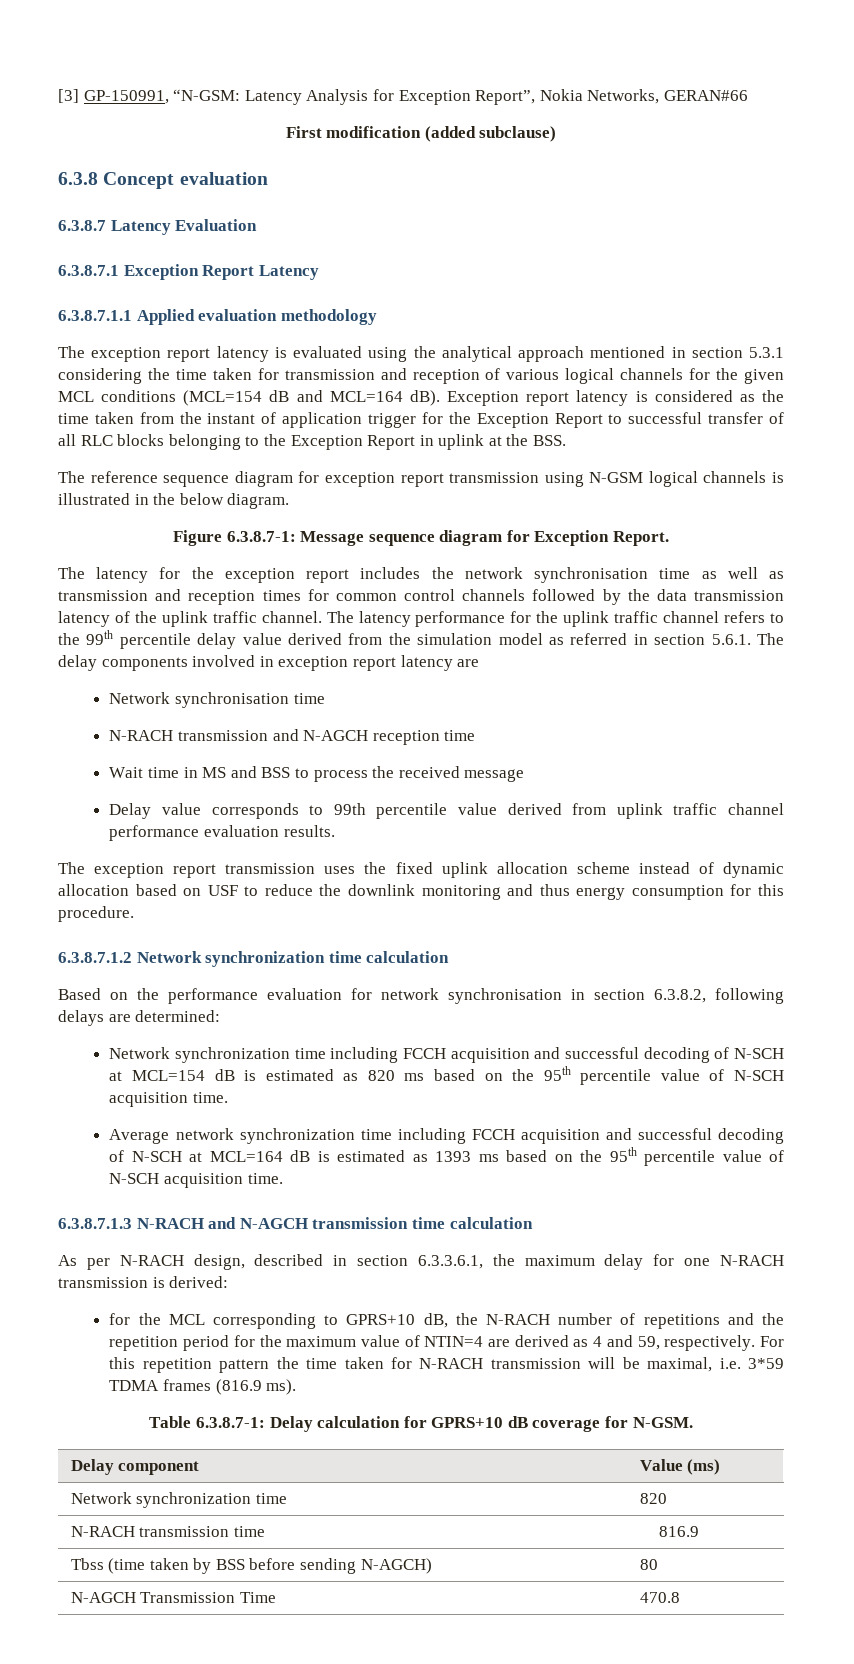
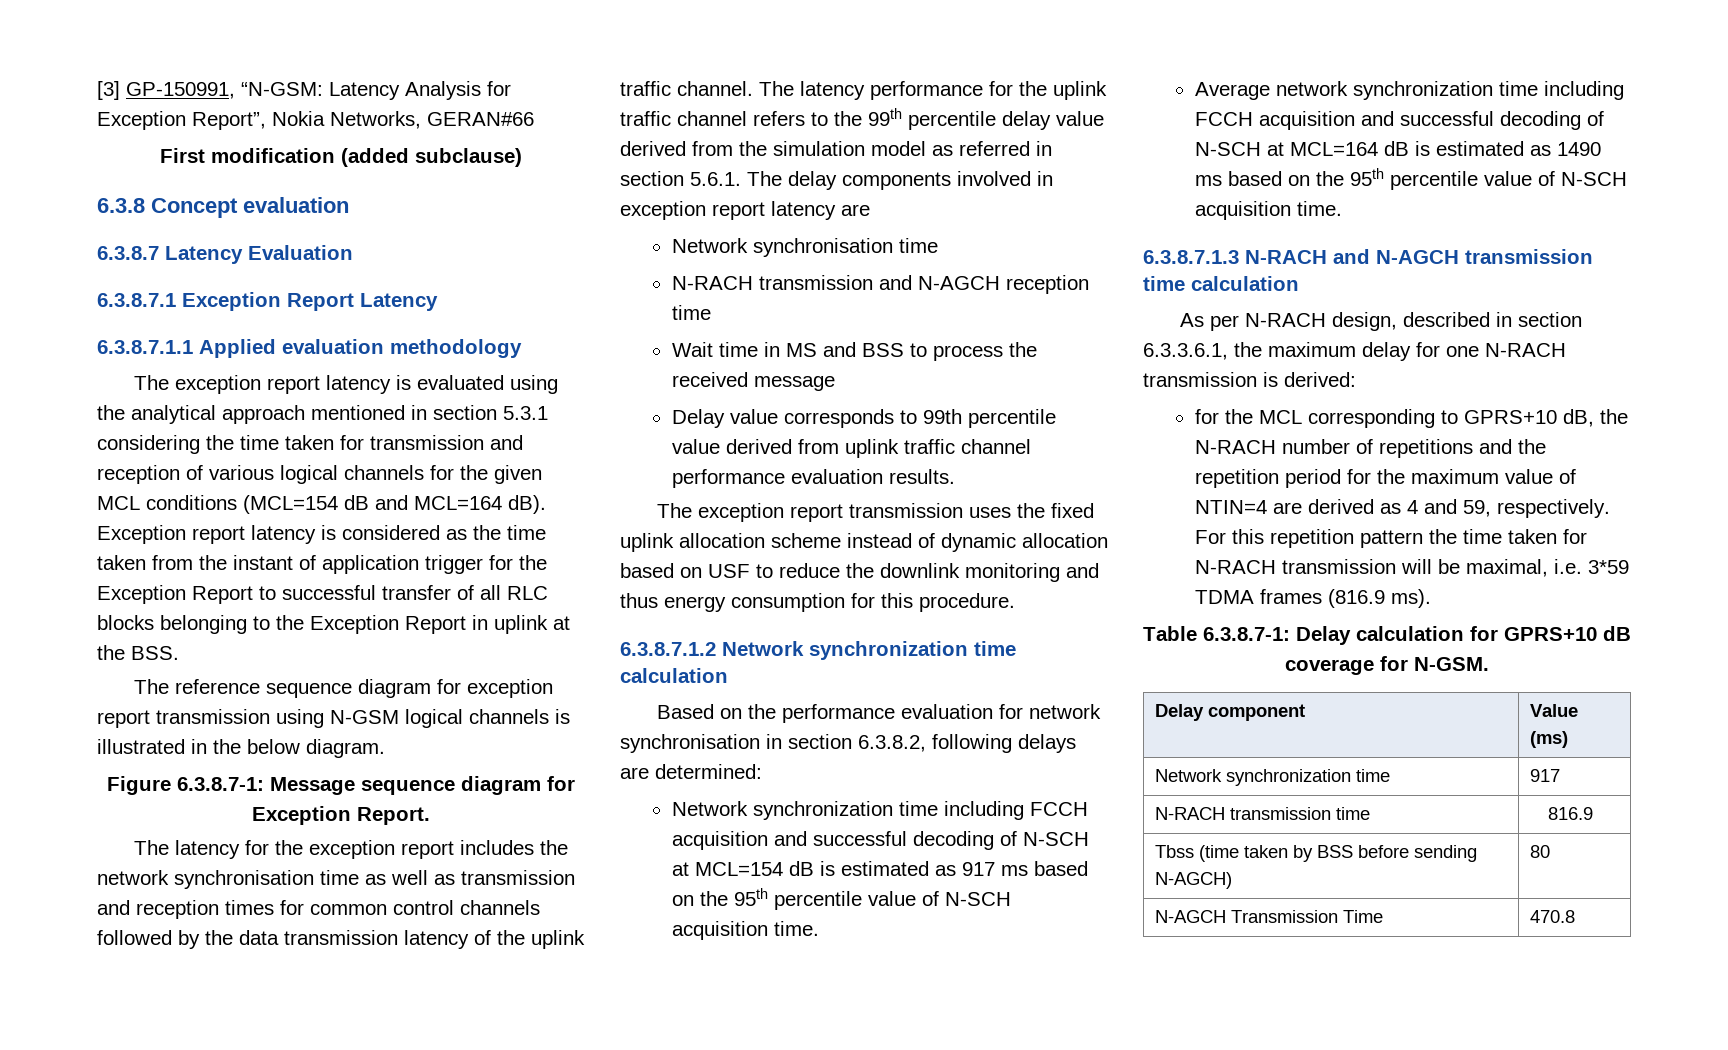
[367,1070,395,1081] 820 -> [961,862,995,876] 917
[435,1151,472,1162] 1393 -> [1556,142,1601,156] 1490
[639,1493,667,1504] 820 -> [1530,769,1561,782] 917

